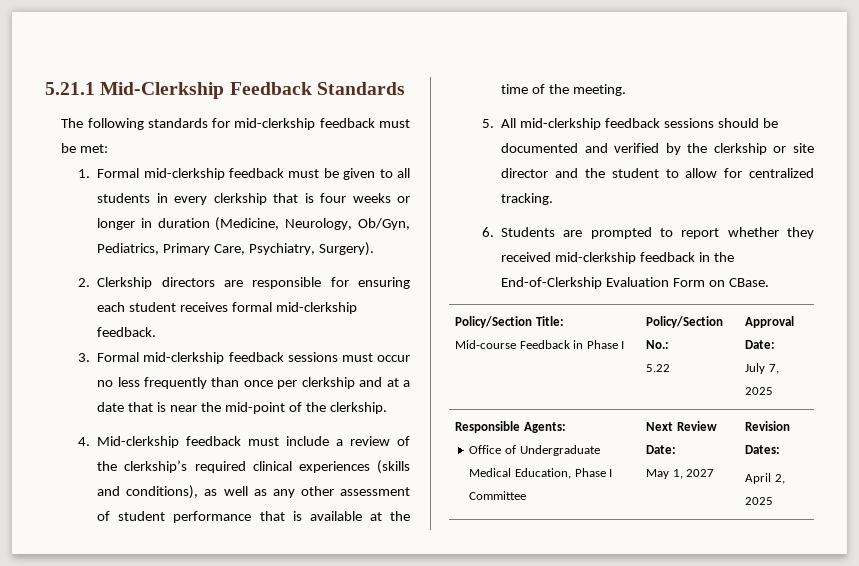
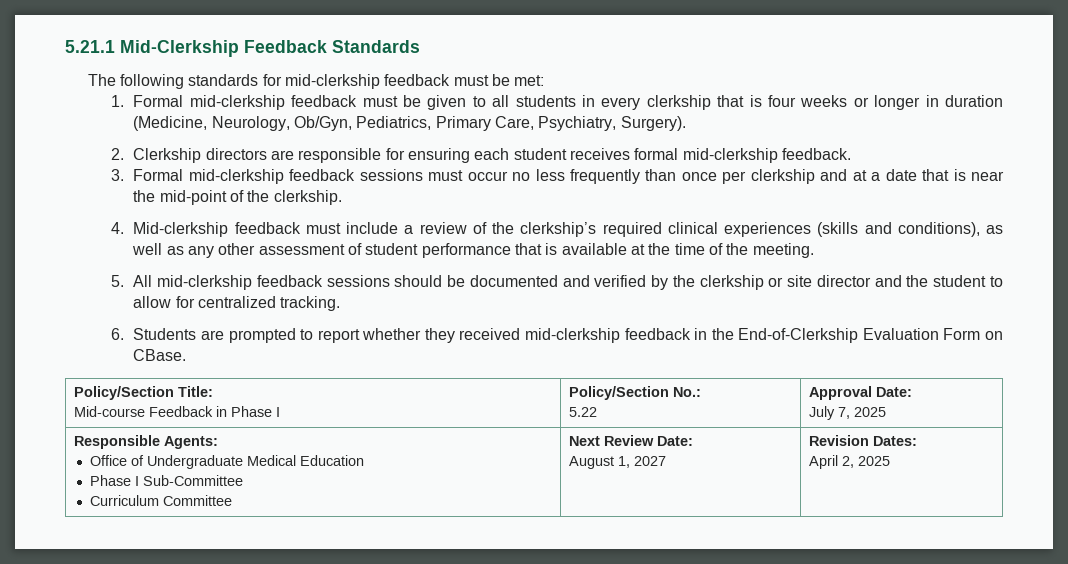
[514,468,613,479] Education, Phase I -> [299,455,364,466] [89,475,243,486] [89,495,159,506] Education // Phase I Sub-Committee // Curriculum
[646,469,670,479] May -> [568,456,614,469] August

